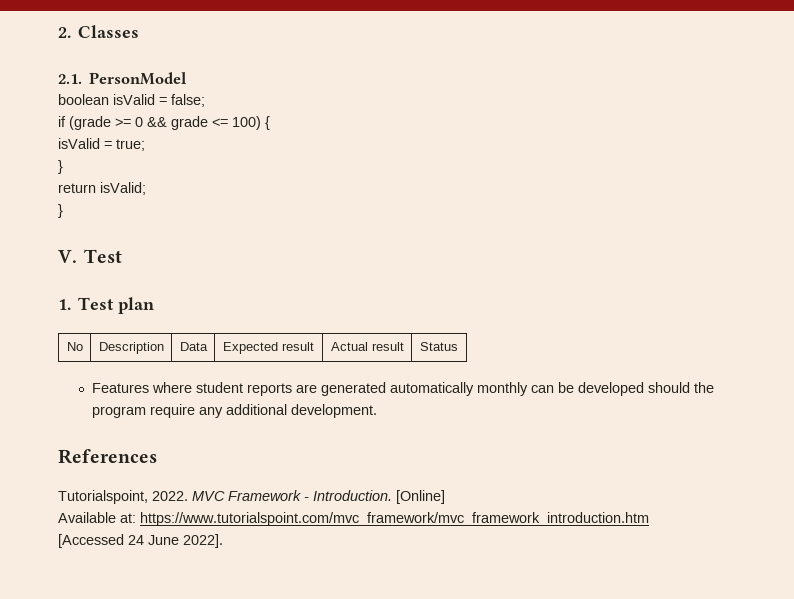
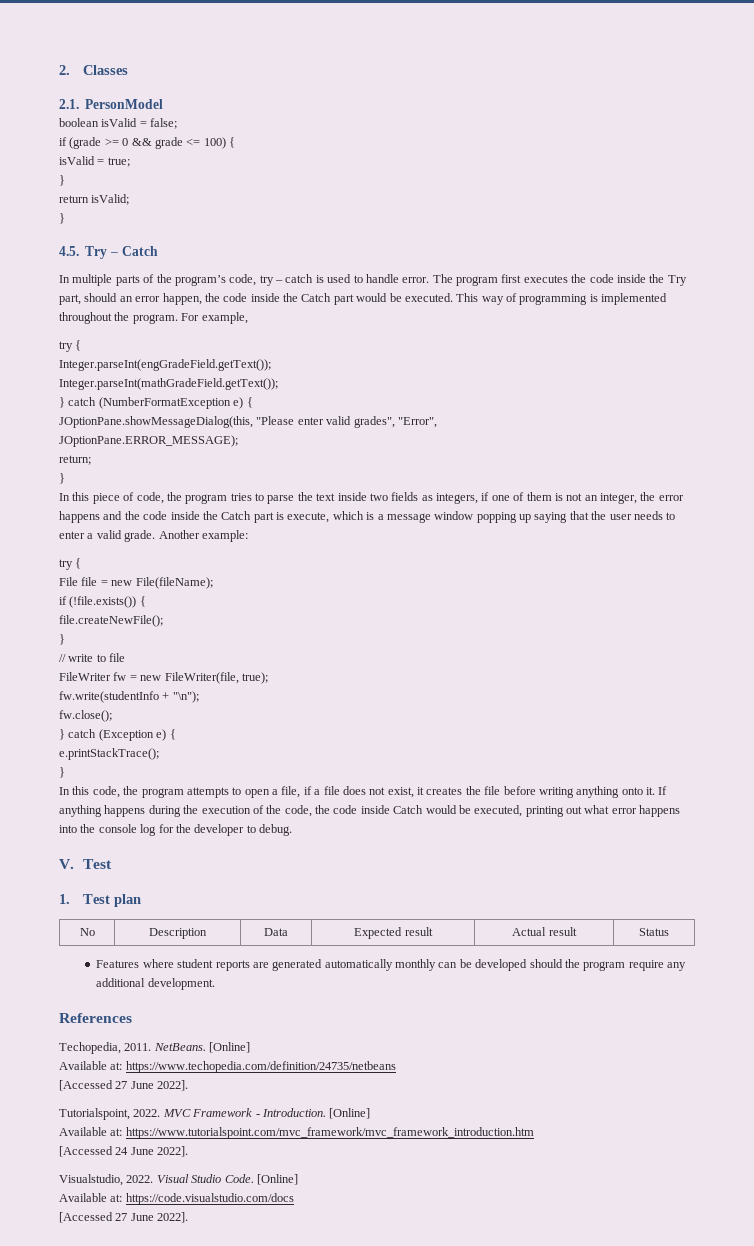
(63, 211) none -> [59,246,158,259] [59,274,687,286] [59,293,668,305] [59,312,248,324] [59,340,82,352] [59,359,271,371] [59,378,278,390] [59,397,253,409] [59,416,437,428] [59,435,238,447] [59,455,91,465] [59,473,65,484] [59,492,684,504] [59,511,676,523] [59,530,248,542] [59,558,82,570] [59,577,213,589] [59,596,146,608] [59,615,163,627] [59,634,65,645] [59,653,126,662] [59,672,268,684] [59,691,199,703] [59,710,112,722] [59,729,176,741] [59,748,159,760] [59,767,65,778] [59,786,668,798] [59,805,681,817] [59,824,292,836] // 4.5. Try – Catch // In multiple parts of the program’s code, try – catch is used to handle error. The program first executes the code inside the Try part, should an error happen, the code inside the Catch part would be executed. This way of programming is implemented throughout the program. For example, // try { // Integer.parseInt(engGradeField.getText()); // Integer.parseInt(mathGradeField.getText()); // } catch (NumberFormatException e) { // JOptionPane.showMessageDialog(this, "Please enter valid grades", "Error", // JOptionPane.ERROR_MESSAGE); // return; // } // In this piece of code, the program tries to parse the text inside two fields as integers, if one of them is not an integer, the error happens and the code inside the Catch part is execute, which is a message window popping up saying that the user needs to enter a valid grade. Another example: // try { // File file = new File(fileName); // if (!file.exists()) { // file.createNewFile(); // } // // write to file // FileWriter fw = new FileWriter(file, true); // fw.write(studentInfo + "\n"); // fw.close(); // } catch (Exception e) { // e.printStackTrace(); // } // In this code, the program attempts to open a file, if a file does not exist, it creates the file before writing anything onto it. If anything happens during the execution of the code, the code inside Catch would be executed, printing out what error happens into the console log for the developer to debug.
(157, 456) none -> [59,1042,251,1054] [59,1061,396,1073] [59,1080,189,1091] // Techopedia, 2011. NetBeans. [Online] // Available at: https://www.techopedia.com/definition/24735/netbeans // [Accessed 27 June 2022].
(223, 541) none -> [59,1174,298,1186] [59,1193,294,1205] [59,1212,189,1223] // Visualstudio, 2022. Visual Studio Code. [Online] // Available at: https://code.visualstudio.com/docs // [Accessed 27 June 2022].

